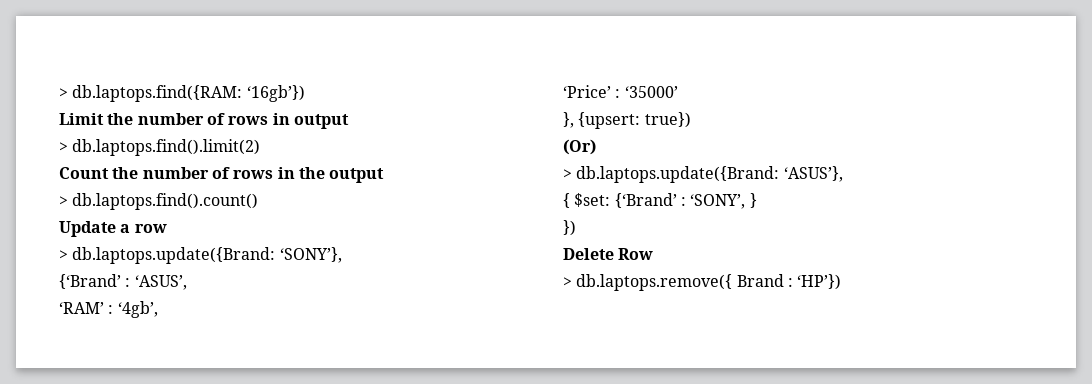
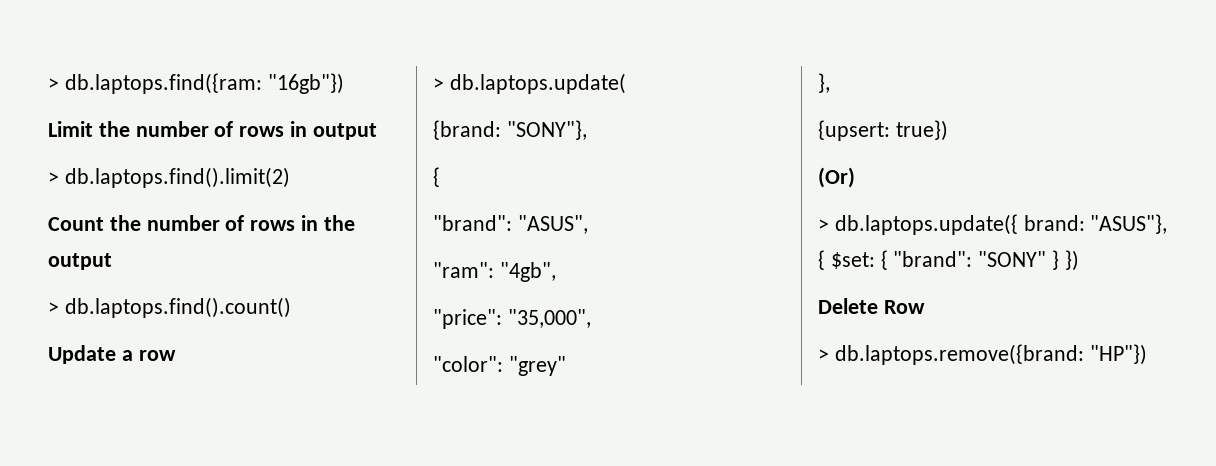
[59,85,305,102] > db.laptops.find({RAM: ‘16gb’}) -> [48,73,344,94] > db.laptops.find({ram: "16gb"})
[72,247,342,264] [59,274,187,290] [59,301,158,318] [563,85,678,98] db.laptops.update({Brand: ‘SONY’}, // {‘Brand’ : ‘ASUS’, // ‘RAM’ : ‘4gb’, // ‘Price’ : ‘35000’ -> [449,73,626,94] [433,120,587,140] [433,167,440,187] [433,215,588,234] [433,262,556,282] [433,309,591,329] [433,356,566,376] db.laptops.update( // {brand: "SONY"}, // { // "brand": "ASUS", // "ram": "4gb", // "price": "35,000", // "color": "grey"
(574, 120) none -> (830, 83) //
[576,166,843,183] [563,193,746,209] db.laptops.update({Brand: ‘ASUS’}, // { $set: {‘Brand’ : ‘SONY’, -> [834,214,1168,235] [818,250,1047,270] db.laptops.update({ brand: "ASUS"}, { $set: { "brand": "SONY"
(757, 200) // -> (1060, 260) none
[576,274,842,291] db.laptops.remove({ Brand : ‘HP’}) -> [834,344,1147,365] db.laptops.remove({brand: "HP"})

